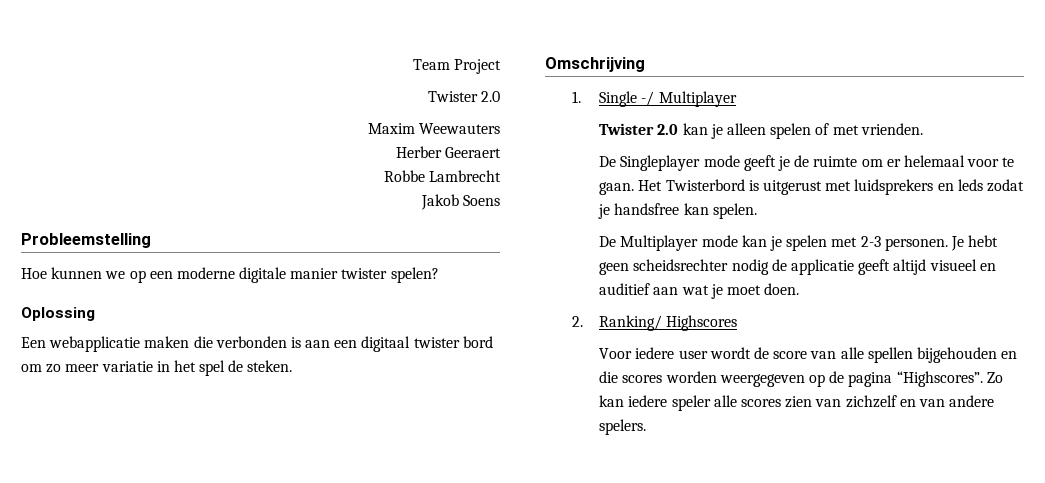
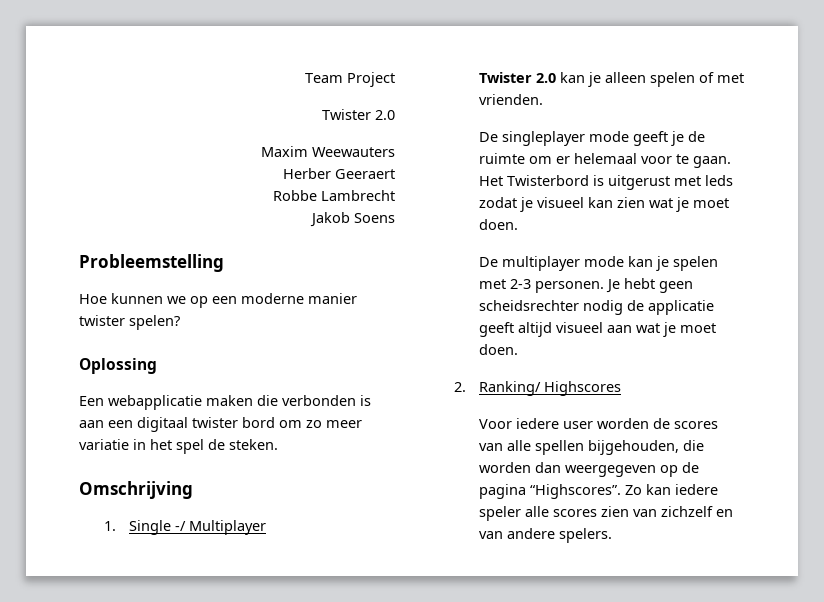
[239,267,287,283] digitale -> (304, 298) none
[620,155,701,171] Singleplayer -> [502,131,586,146] singleplayer
[854,179,954,195] luidsprekers en -> (702, 181) none
[614,203,757,219] [599,235,699,251] handsfree kan spelen. // De Multiplayer -> [537,197,730,212] [479,219,519,230] [479,256,581,271] visueel kan zien wat je moet doen. // De multiplayer
[979,263,996,271] [599,283,651,295] en auditief -> (604, 327) none
[709,347,1018,363] [599,371,717,383] wordt de score van alle spellen bijgehouden en die scores worden -> [597,418,719,429] [479,440,705,455] [479,462,562,473] worden de scores van alle spellen bijgehouden, die worden dan

